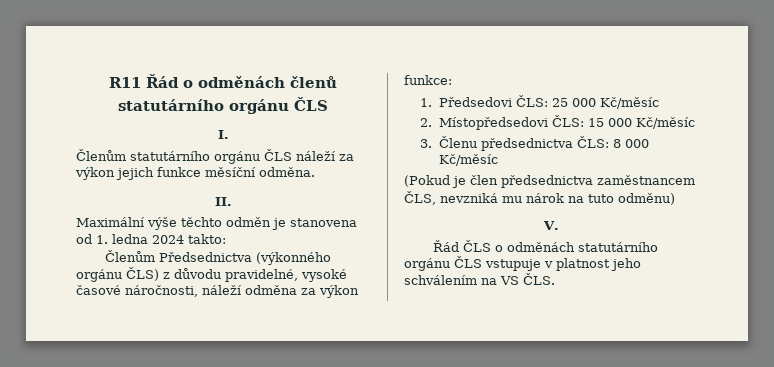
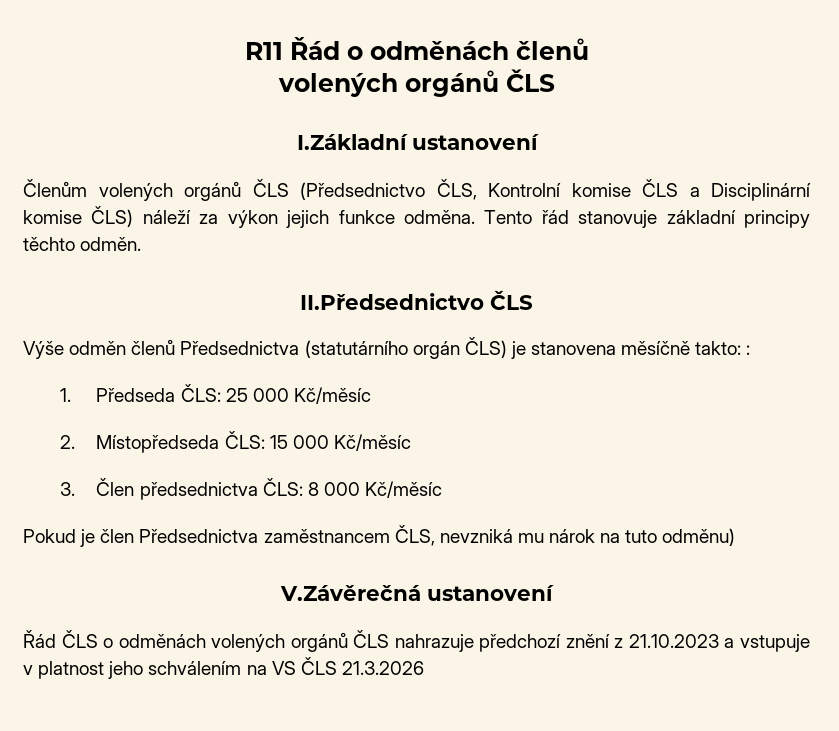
[118,97,328,114] [217,130,229,139] [76,149,292,164] statutárního orgánu ČLS // I. // Členům statutárního orgánu ČLS -> [277,69,555,97] [296,134,539,150] [23,179,811,201] [23,206,134,227] volených orgánů ČLS // I.Základní ustanovení // Členům volených orgánů ČLS (Předsednictvo ČLS, Kontrolní komise ČLS a Disciplinární komise ČLS)
[205,167,256,177] měsíční -> (395, 217) none
[214,197,232,206] [76,217,357,230] [76,234,226,244] [104,250,331,265] [76,267,347,282] [76,285,359,298] [404,75,452,85] [420,97,512,107] // II. // Maximální výše těchto odměn je stanovena od 1. ledna 2024 takto: // Členům Předsednictva (výkonného orgánu ČLS) z důvodu pravidelné, vysoké časové náročnosti, náleží odměna za výkon funkce: // 1. Předsedovi -> [484,210,810,228] [23,237,142,251] [300,290,533,310] [23,337,751,359] [59,388,176,402] Tento řád stanovuje základní principy těchto odměn. // II.Předsednictvo ČLS // Výše odměn členů Předsednictva (statutárního orgán ČLS) je stanovena měsíčně takto: : // 1. Předseda
[438,117,548,130] Místopředsedovi -> [96,435,220,453] Místopředseda
[438,136,477,148] Členu -> [96,478,135,496] Člen
[404,175,450,187] (Pokud -> [23,529,76,543] Pokud
[501,175,593,188] předsednictva -> [139,529,259,543] Předsednictva
[542,221,559,230] V. -> [280,585,554,601] V.Závěrečná ustanovení
[577,242,658,252] [404,256,482,271] statutárního orgánu ČLS -> [211,630,735,652] volených orgánů ČLS nahrazuje předchozí znění z 21.10.2023 a
[523,273,555,285] ČLS. -> [300,657,424,675] ČLS 21.3.2026

